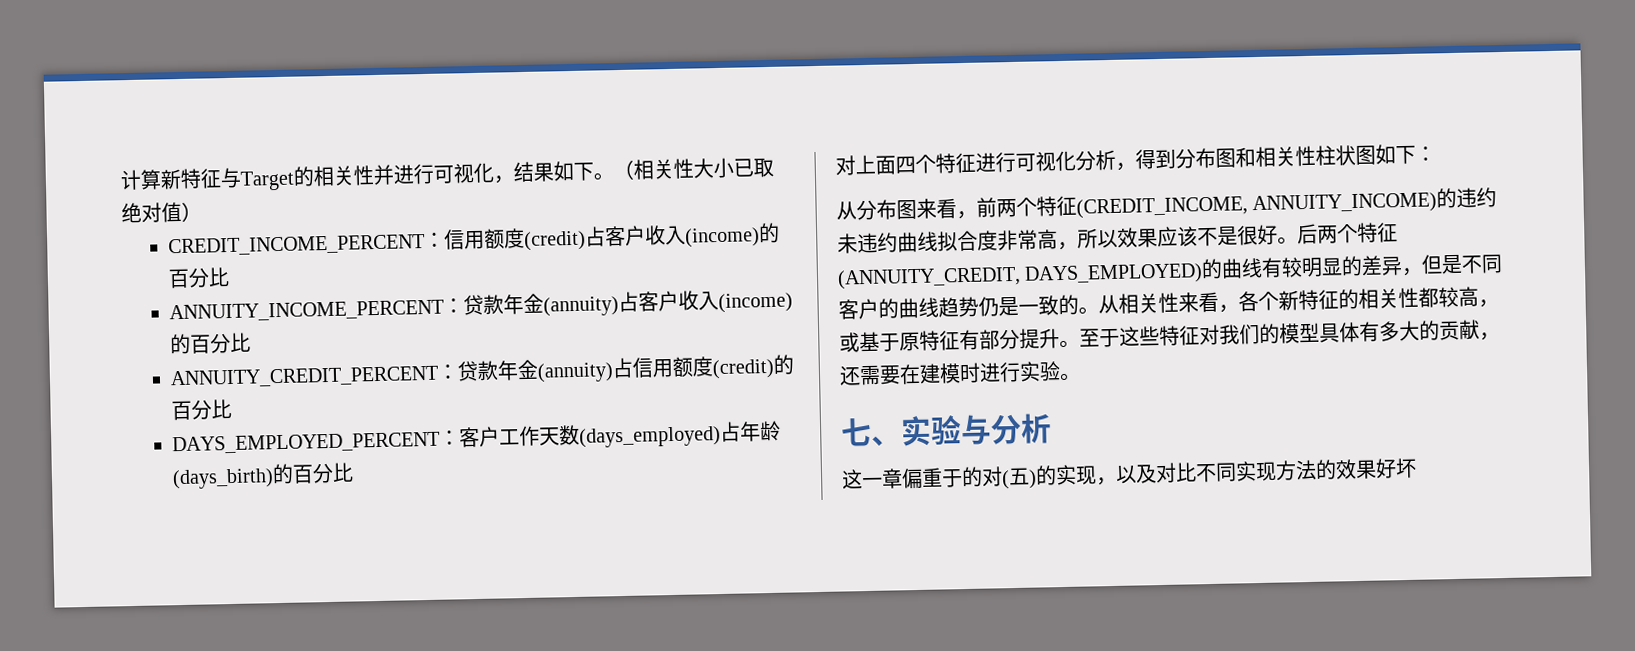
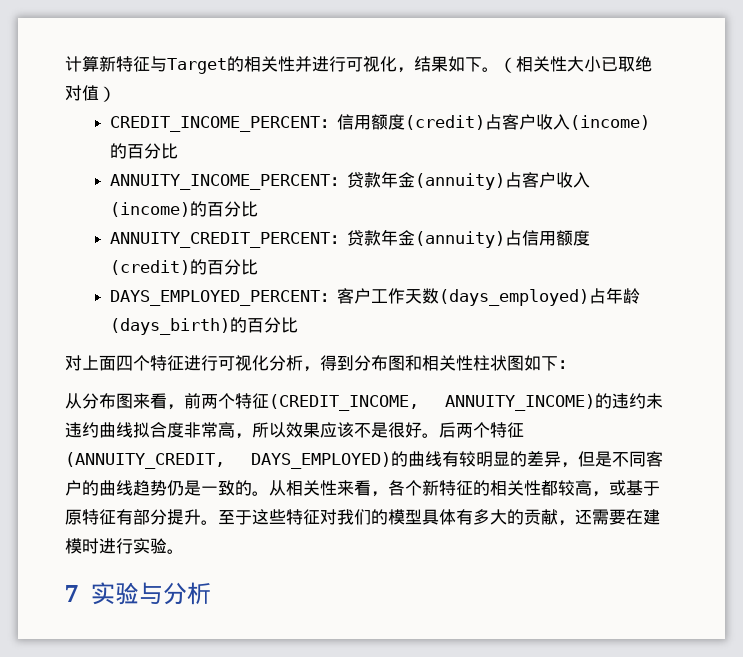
[840,417,902,447] 七、 -> [65,585,78,602] 7
[841,457,1417,490] // 这一章偏重于的对(五)的实现，以及对比不同实现方法的效果好坏 -> (212, 593) none

